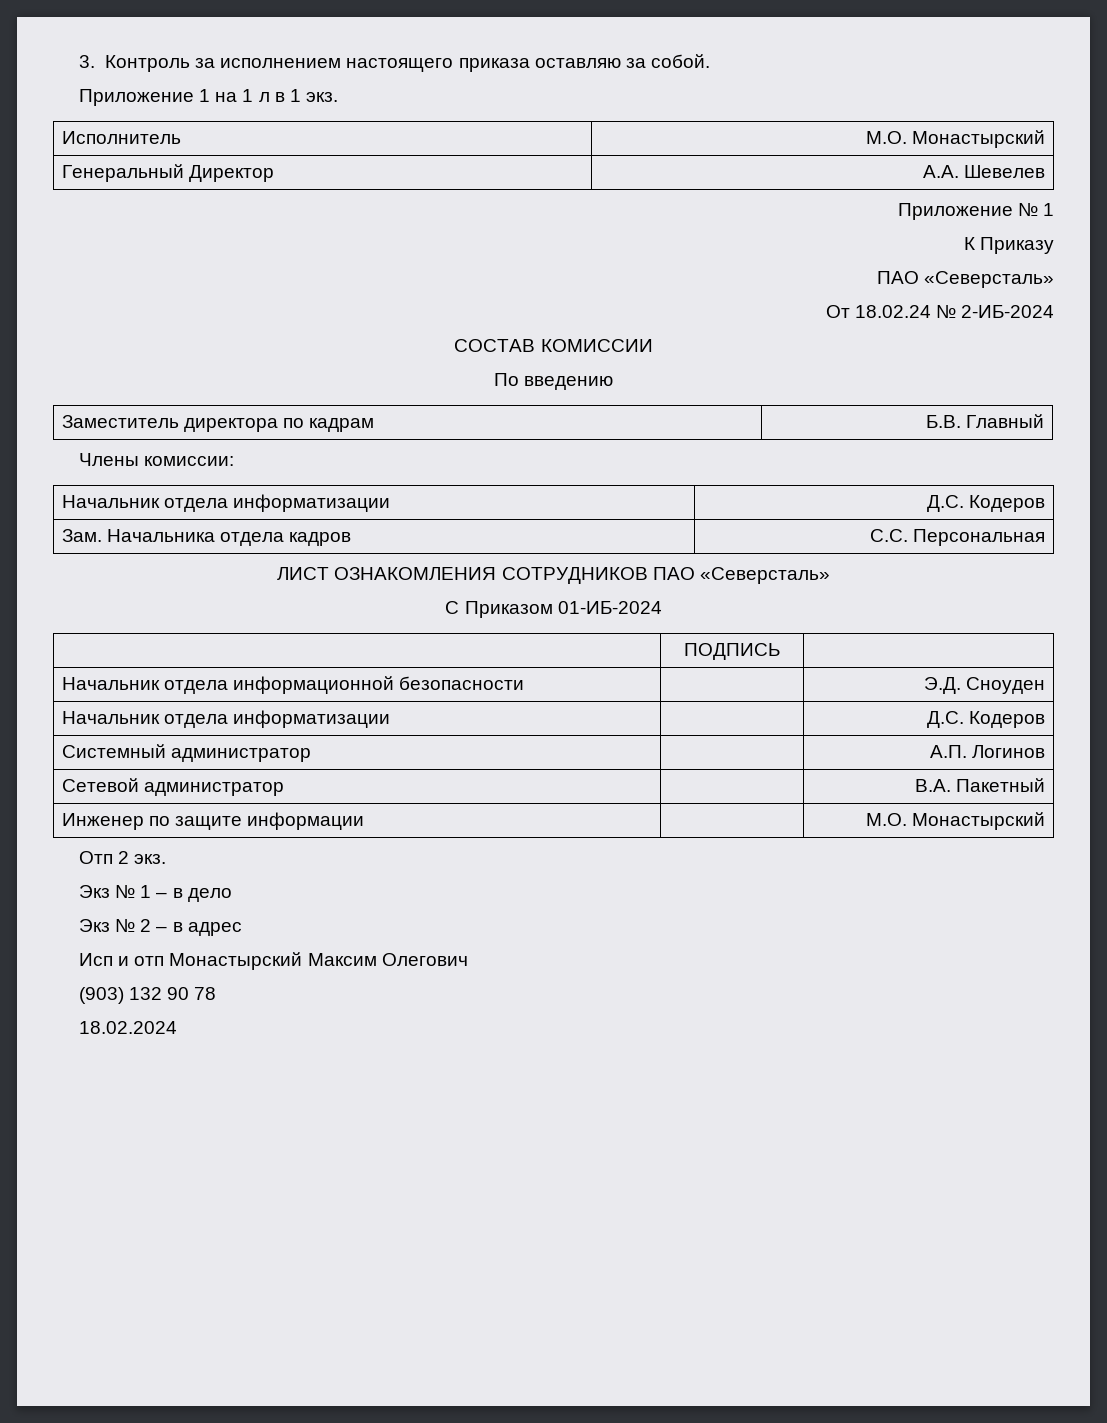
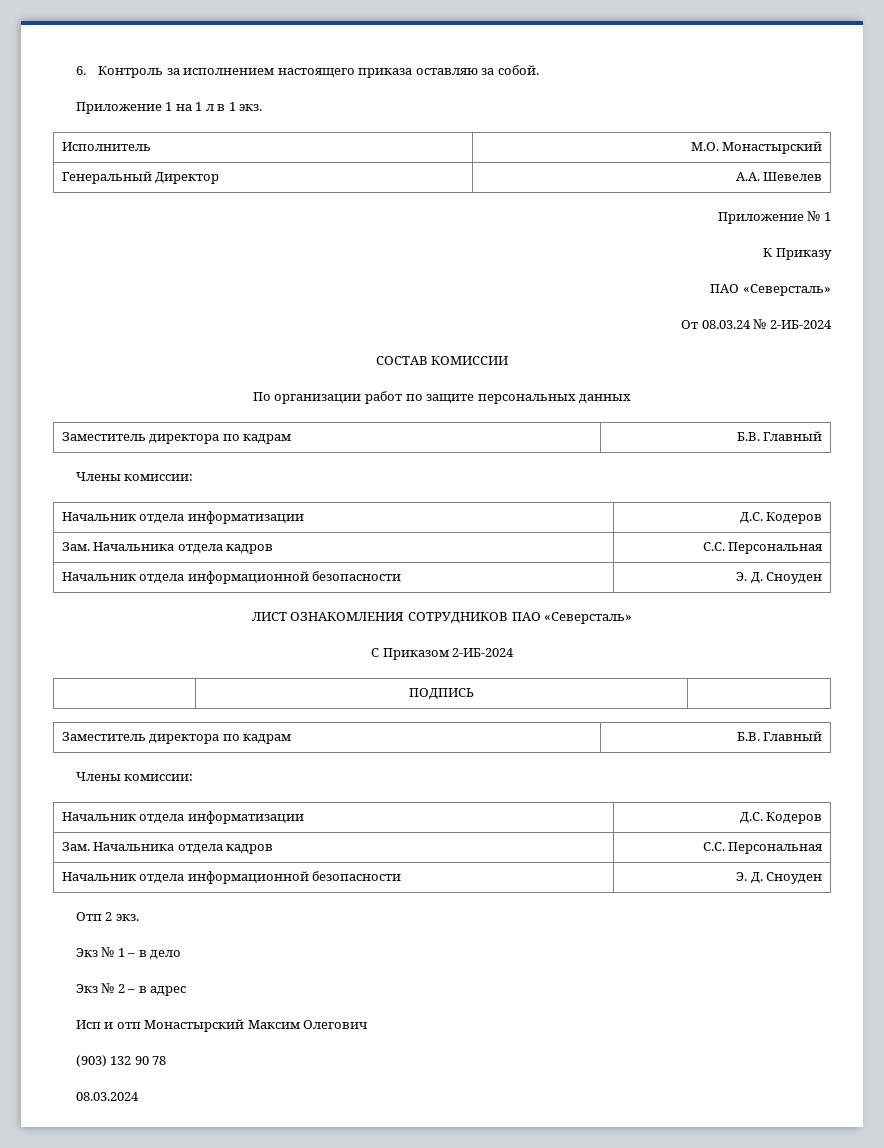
[78,55,95,68] 3. -> [75,66,86,75] 6.
[854,305,931,318] 18.02.24 -> [701,320,751,329] 08.03.24
[524,376,614,390] введению -> [274,391,632,404] организации работ по защите персональных данных
(1046, 537) none -> [61,571,402,584] [736,572,823,584] // Начальник отдела информационной безопасности | Э. Д. Сноуден
[557,601,662,614] 01-ИБ-2024 -> [452,648,515,657] 2-ИБ-2024
[61,676,525,694] [924,677,1046,694] [61,710,390,728] [927,711,1046,728] [61,744,311,762] [930,745,1046,758] [61,778,284,796] [915,778,1046,792] [61,812,365,830] [866,812,1046,830] // Начальник отдела информационной безопасности | | Э.Д. Сноуден // Начальник отдела информатизации | | Д.С. Кодеров // Системный администратор | | А.П. Логинов // Сетевой администратор | | В.А. Пакетный // Инженер по защите информации | | М.О. Монастырский -> [61,732,292,744] [736,731,823,741] [75,772,194,781] [61,811,304,824] [739,812,823,824] [61,842,274,854] [702,842,824,854] [61,871,402,884] [736,872,823,884] // Заместитель директора по кадрам | Б.В. Главный // Члены комиссии: // Начальник отдела информатизации | Д.С. Кодеров // Зам. Начальника отдела кадров | С.С. Персональная // Начальник отдела информационной безопасности | Э. Д. Сноуден
[78,1021,177,1034] 18.02.2024 -> [75,1092,139,1101] 08.03.2024

